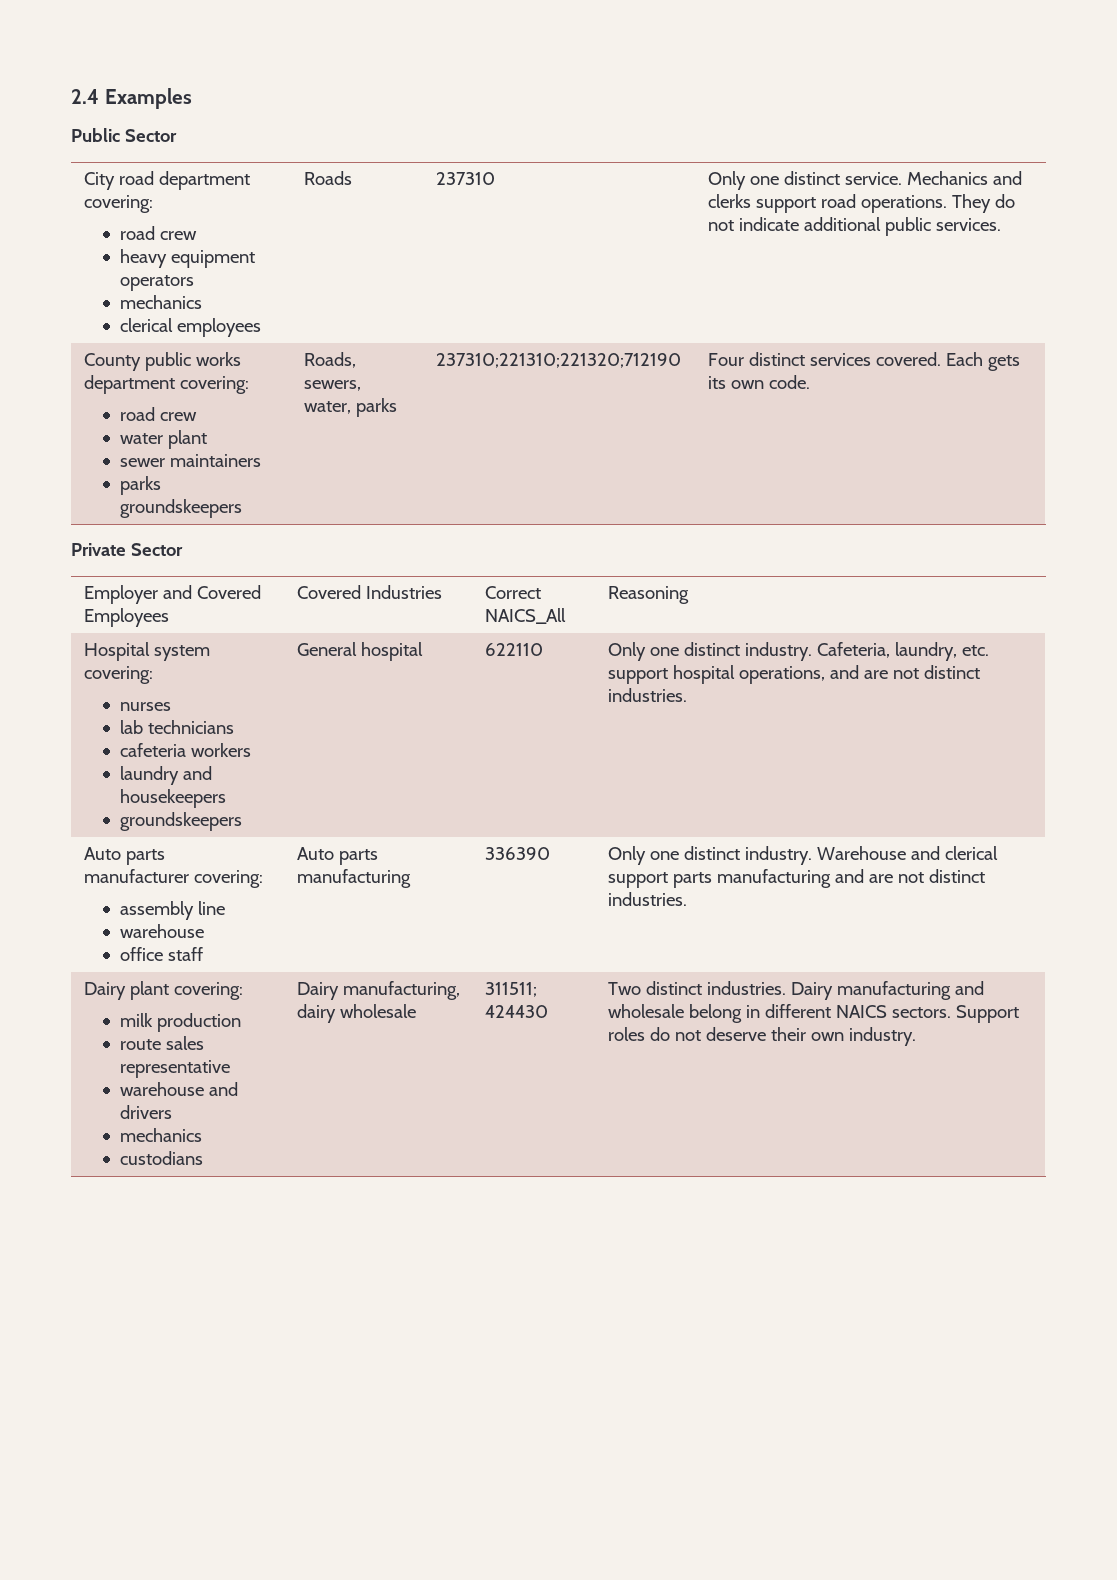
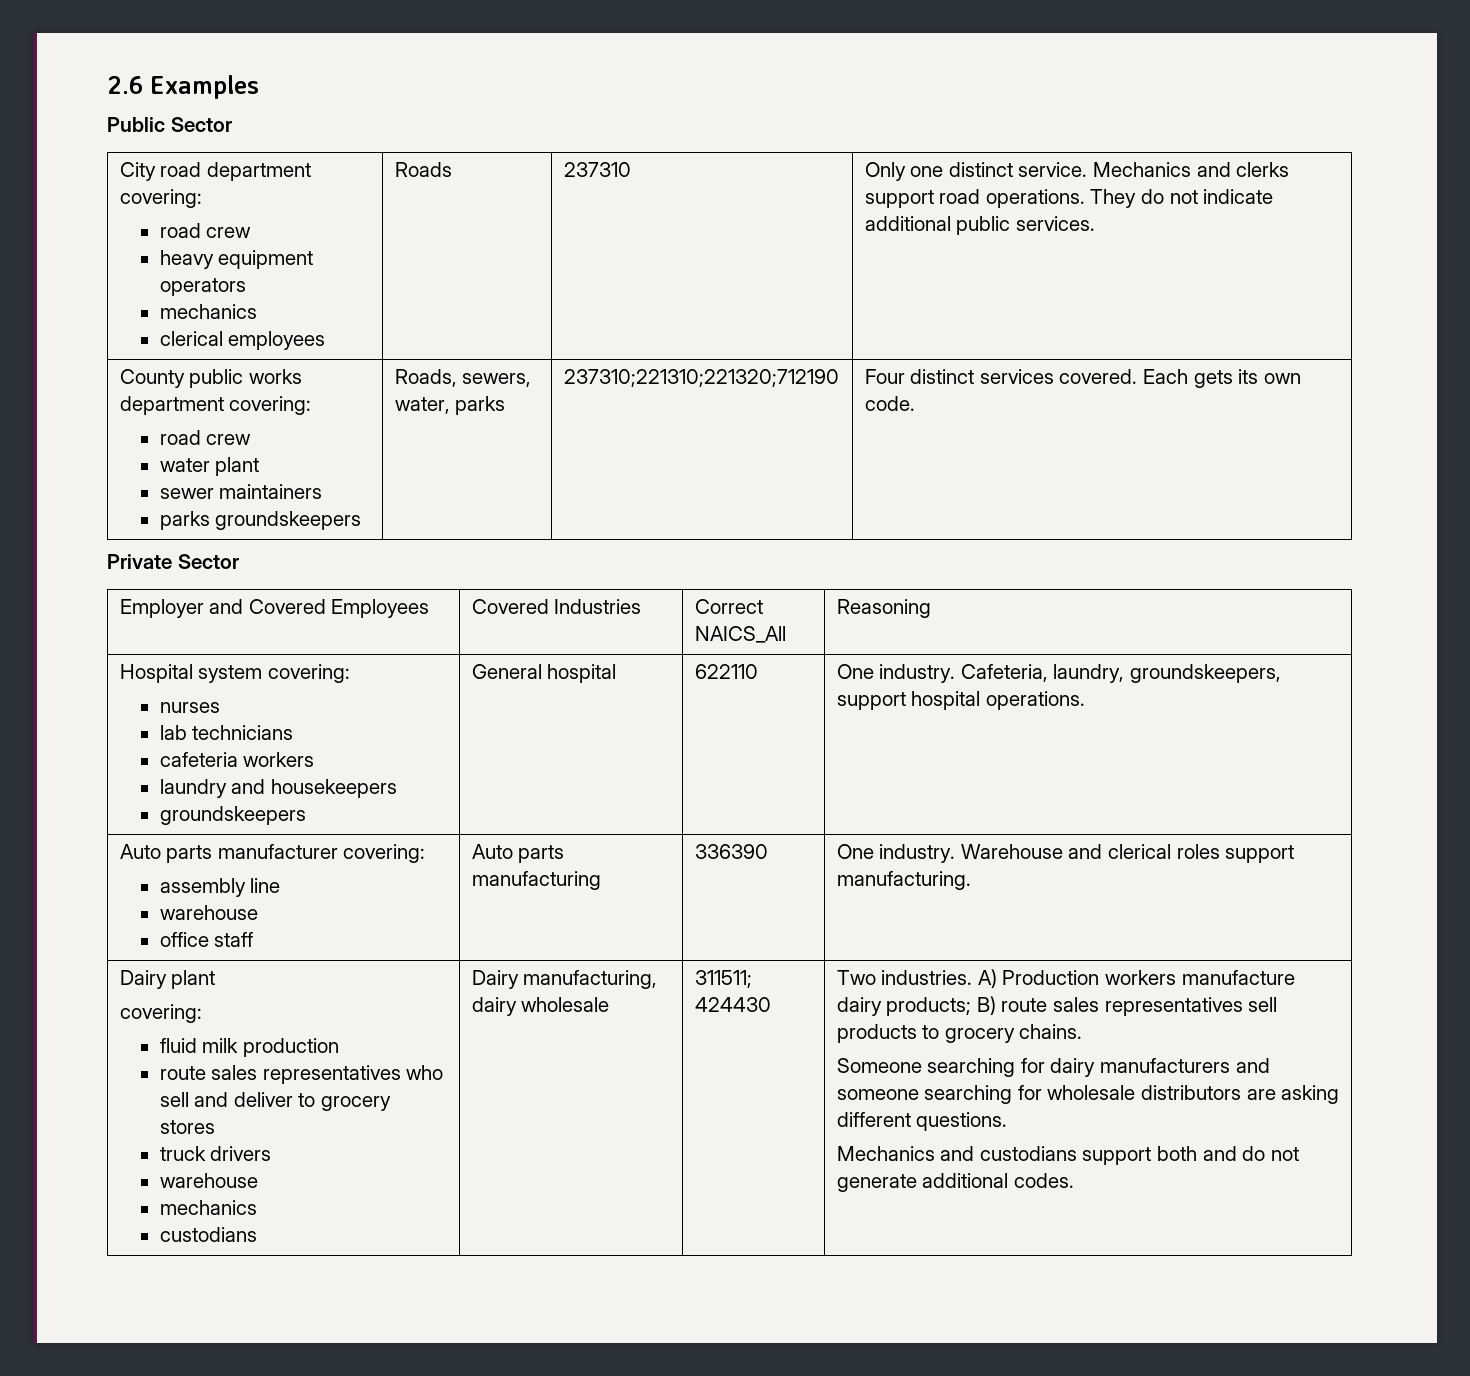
[71,89,99,104] 2.4 -> [107,76,143,94] 2.6
[607,642,740,661] Only one distinct -> [836,664,874,679] One
[961,645,989,656] etc. -> [1130,664,1282,683] groundskeepers,
[738,665,980,684] [607,688,687,702] operations, and are not distinct industries. -> [985,691,1085,710] operations.
[607,846,740,865] Only one distinct -> [836,844,874,859] One
[607,869,985,888] [607,892,687,906] support parts manufacturing and are not distinct industries. -> [1176,844,1295,863] [836,871,971,890] roles support manufacturing.
[173,982,243,1000] covering: // -> [119,1004,202,1023] [159,1038,197,1053] // covering: // fluid
[119,1060,230,1078] [119,1082,238,1096] [119,1105,172,1119] representative // warehouse and drivers -> [262,1065,444,1084] [159,1092,391,1111] [159,1120,215,1134] [159,1146,272,1161] [159,1173,258,1188] representatives who sell and deliver to grocery stores // truck drivers // warehouse
[645,981,984,1000] [607,1004,1019,1023] [607,1027,916,1046] distinct industries. Dairy manufacturing and wholesale belong in different NAICS sectors. Support roles do not deserve their own industry. -> [881,969,1295,988] [836,996,1278,1016] [836,1024,1083,1043] [836,1058,1270,1077] [836,1085,1340,1104] [836,1112,1008,1131] [836,1146,1299,1165] [836,1173,1074,1192] industries. A) Production workers manufacture dairy products; B) route sales representatives sell products to grocery chains. // Someone searching for dairy manufacturers and someone searching for wholesale distributors are asking different questions. // Mechanics and custodians support both and do not generate additional codes.

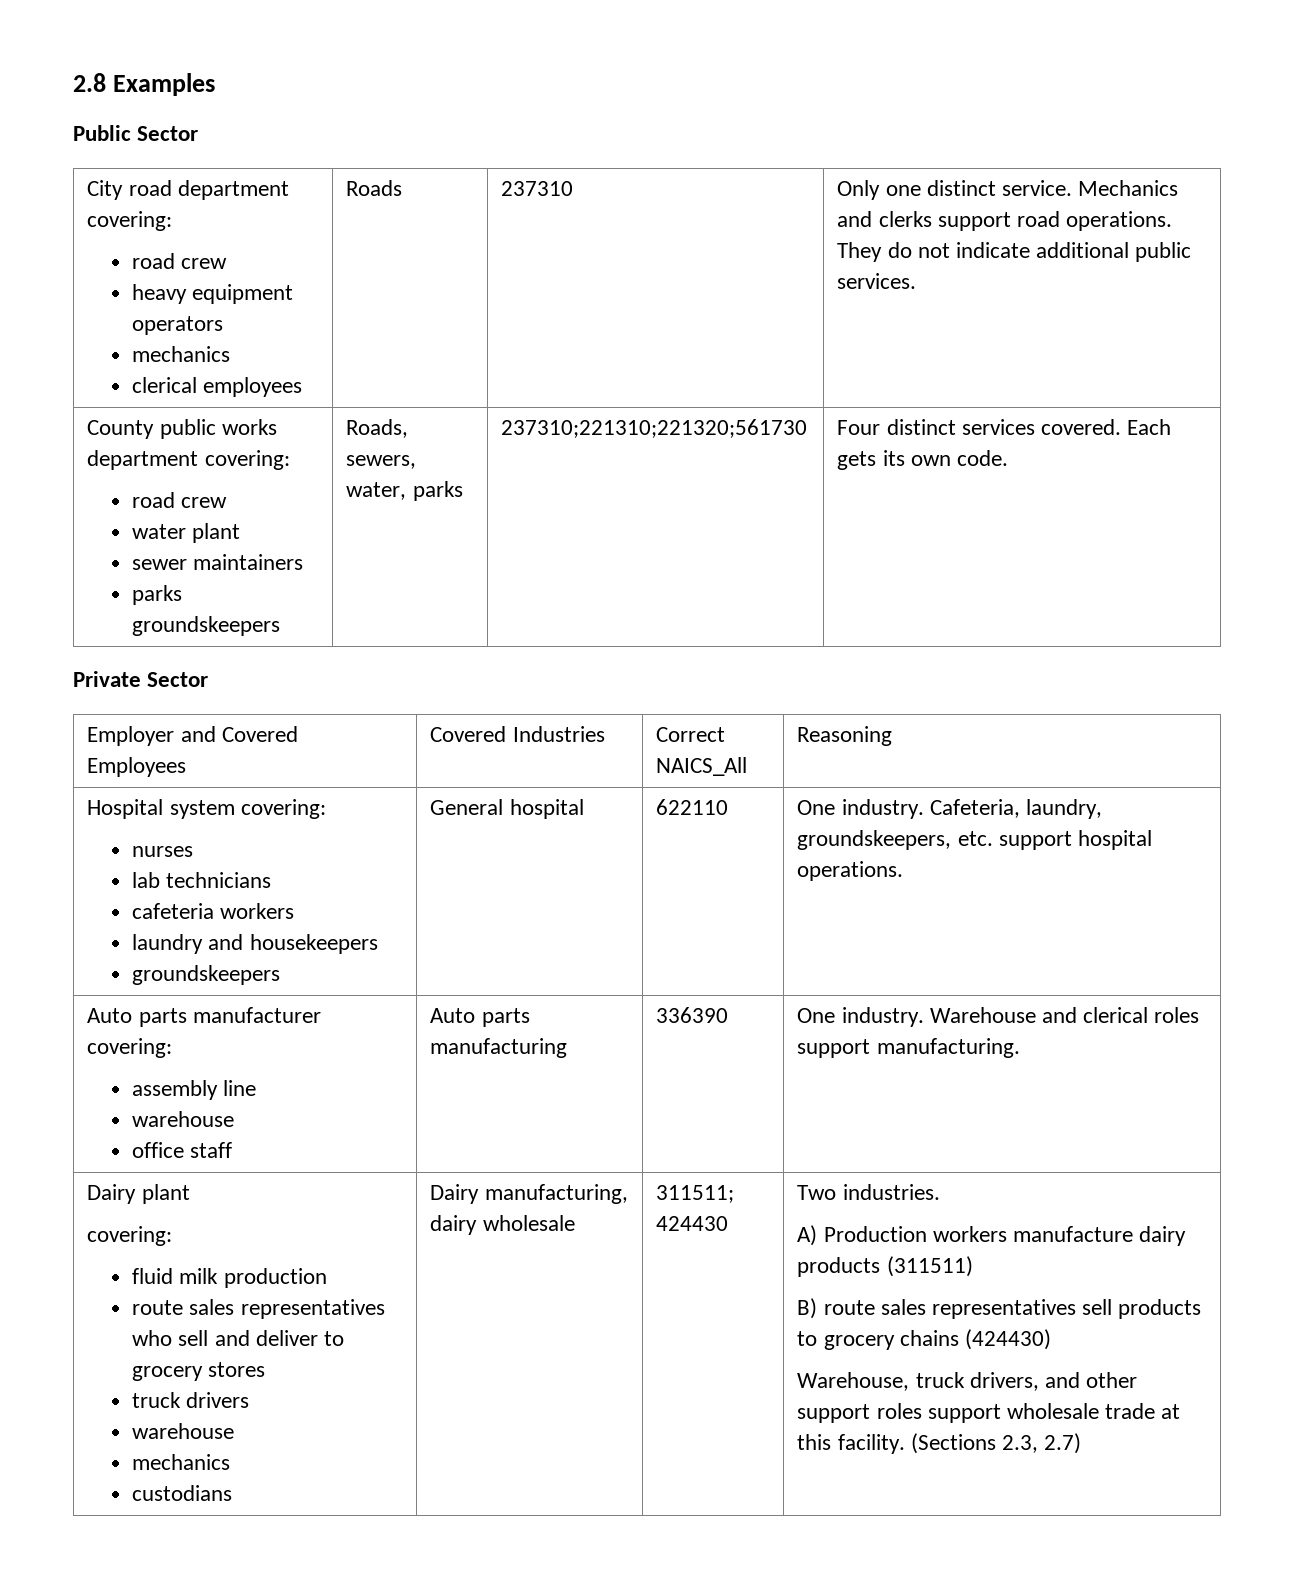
[107,76,143,94] 2.6 -> [73,73,106,92] 2.8
[563,369,839,387] 237310;221310;221320;712190 -> [501,419,808,438] 237310;221310;221320;561730
(1282, 673) none -> [957,831,993,846] etc.
(973, 977) none -> (940, 1192) //
[886,997,972,1016] products; -> [797,1256,973,1277] products (311511) //
[1019,1024,1083,1039] [836,1058,1270,1077] [836,1085,1340,1104] [836,1112,1008,1131] [836,1146,1299,1165] [836,1173,1074,1192] chains. // Someone searching for dairy manufacturers and someone searching for wholesale distributors are asking different questions. // Mechanics and custodians support both and do not generate additional codes. -> [899,1329,1052,1350] [797,1372,1138,1391] [797,1403,1181,1423] [797,1433,1082,1454] chains (424430) // Warehouse, truck drivers, and other support roles support wholesale trade at this facility. (Sections 2.3, 2.7)

